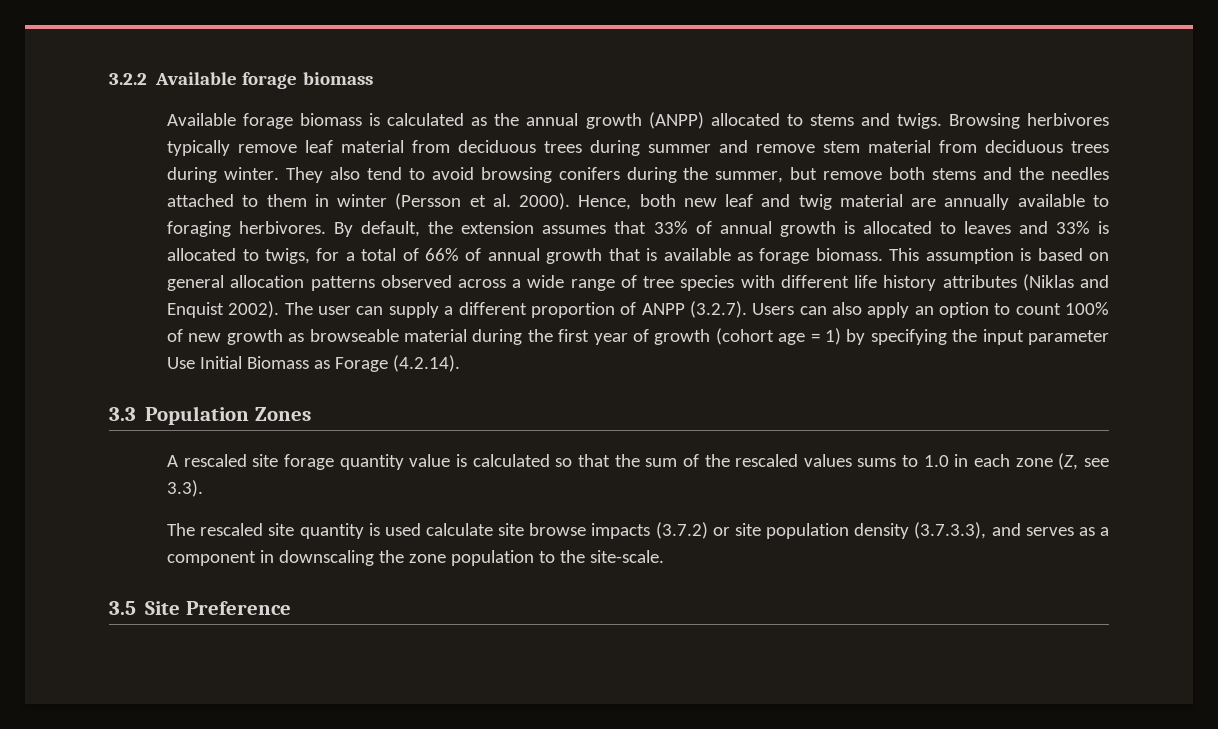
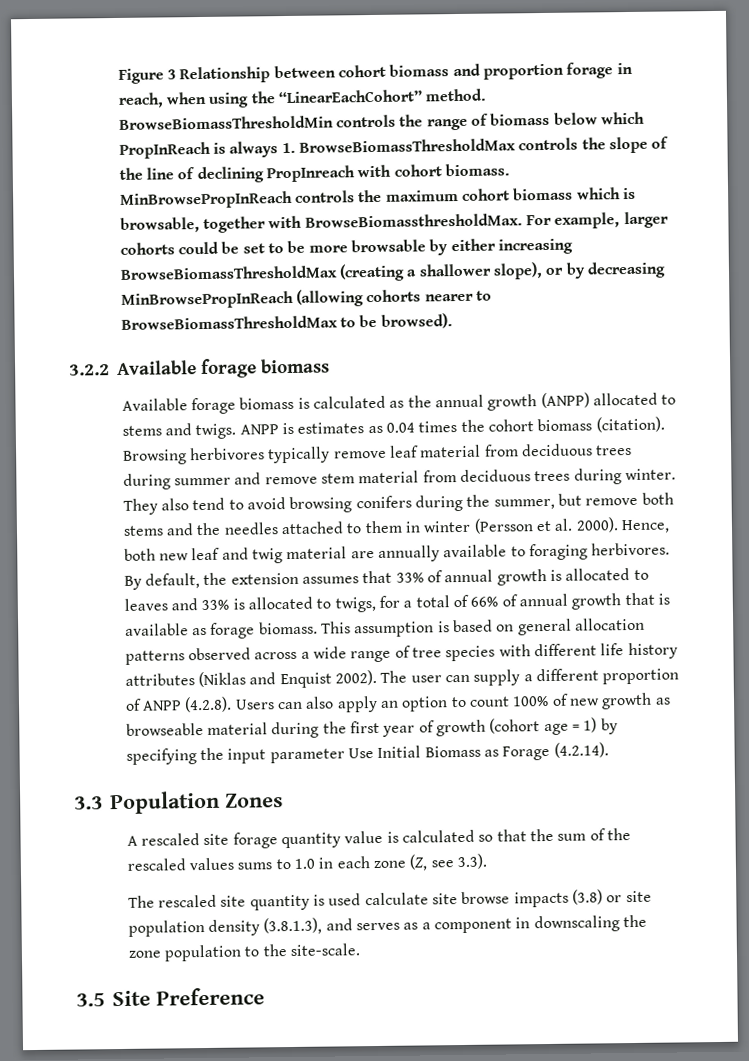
(109, 79) none -> [117,62,633,84] [117,88,487,108] [118,111,645,131] [118,136,670,159] [118,163,510,184] [119,187,636,209] [119,211,669,233] [119,238,573,256] [119,261,666,282] [120,289,492,309] [120,313,453,330] Figure 3 Relationship between cohort biomass and proportion forage in reach, when using the “LinearEachCohort” method. BrowseBiomassThresholdMin controls the range of biomass below which PropInReach is always 1. BrowseBiomassThresholdMax controls the slope of the line of declining PropInreach with cohort biomass. MinBrowsePropInReach controls the maximum cohort biomass which is browsable, together with BrowseBiomassthresholdMax. For example, larger cohorts could be set to be more browsable by either increasing BrowseBiomassThresholdMax (creating a shallower slope), or by decreasing MinBrowsePropInReach (allowing cohorts nearer to BrowseBiomassThresholdMax to be browsed). //
(942, 121) none -> [239,416,665,435] ANPP is estimates as 0.04 times the cohort biomass (citation).
[689,301,747,318] (3.2.7). -> [184,696,233,713] (4.2.8).
[655,522,708,539] (3.7.2) -> [571,889,603,905] (3.8)
[914,522,987,539] (3.7.3.3), -> [263,917,323,935] (3.8.1.3),

